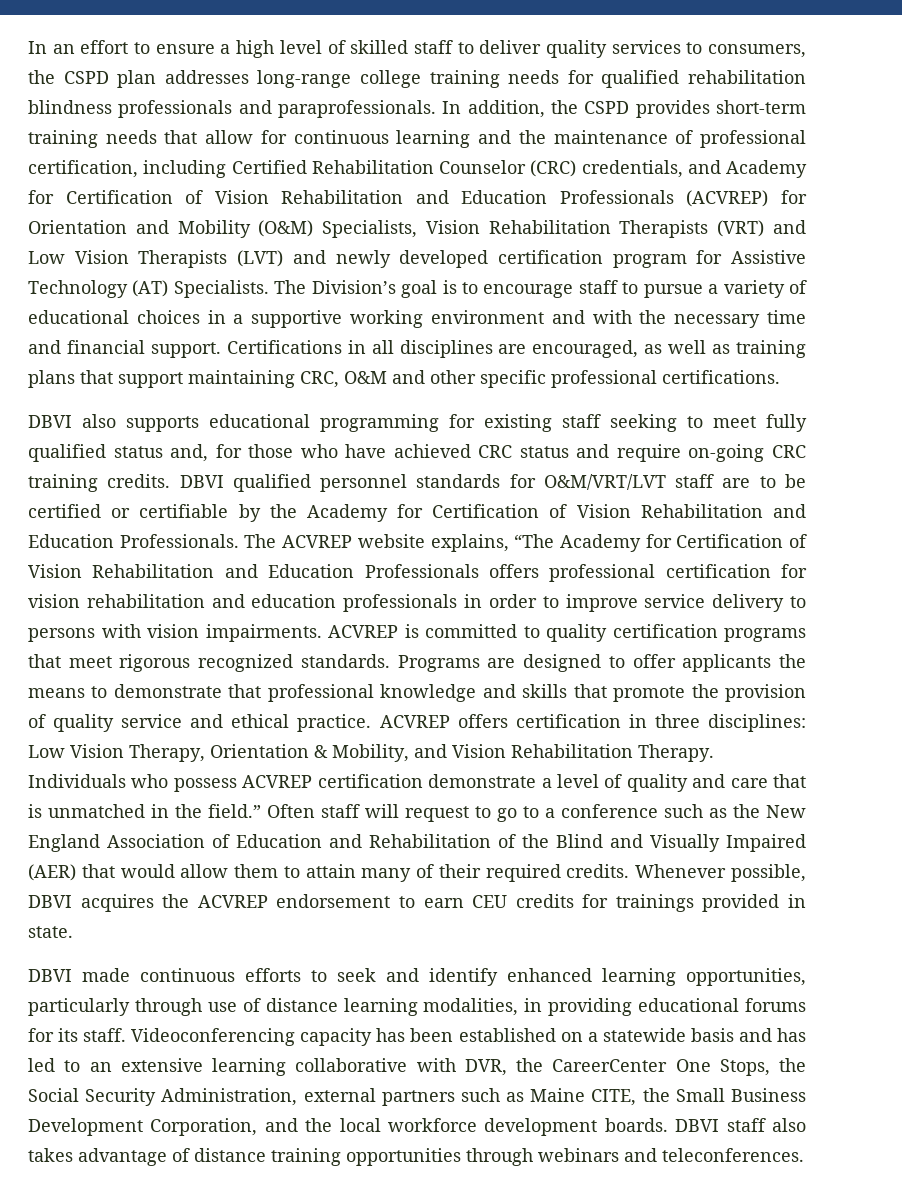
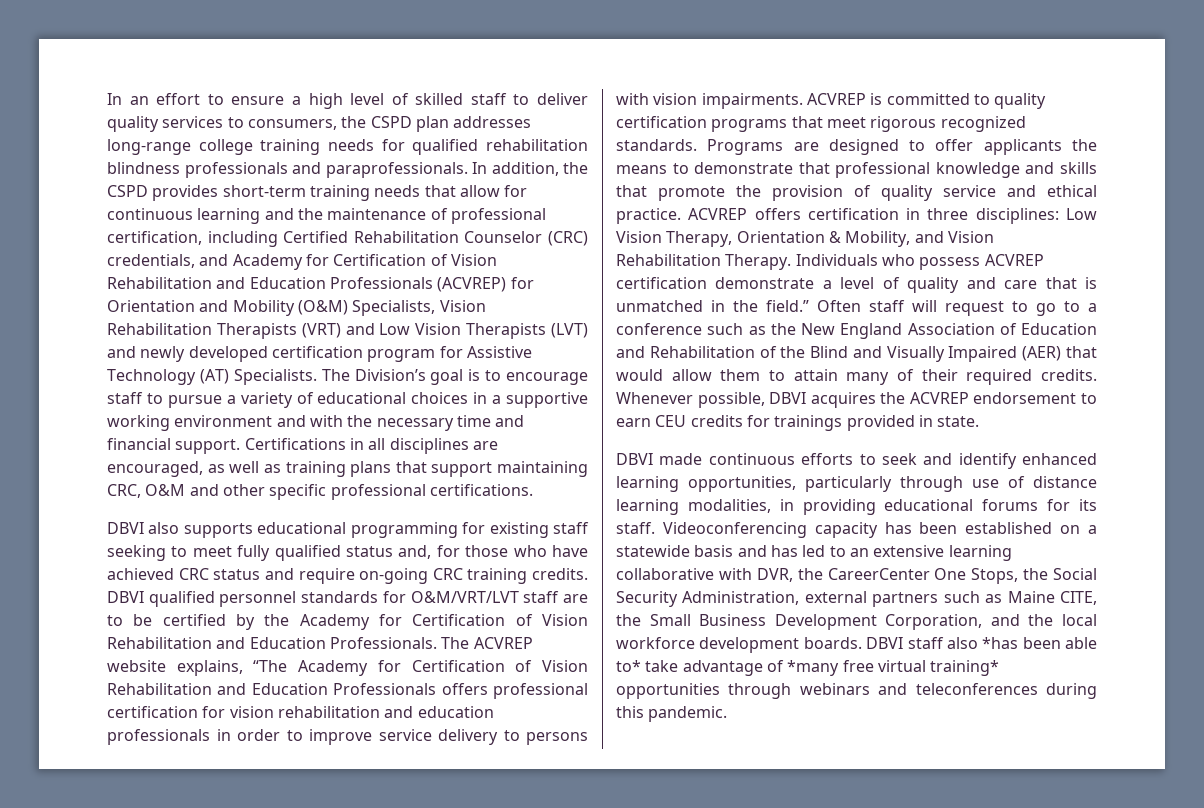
[111,504,229,518] or certifiable -> (226, 620) none
[28,1148,804,1166] takes advantage of distance training opportunities through webinars and teleconferences. -> [982,637,1097,649] [616,660,1000,676] [616,683,1097,699] [616,706,728,722] *has been able to* take advantage of *many free virtual training* opportunities through webinars and teleconferences during this pandemic.

